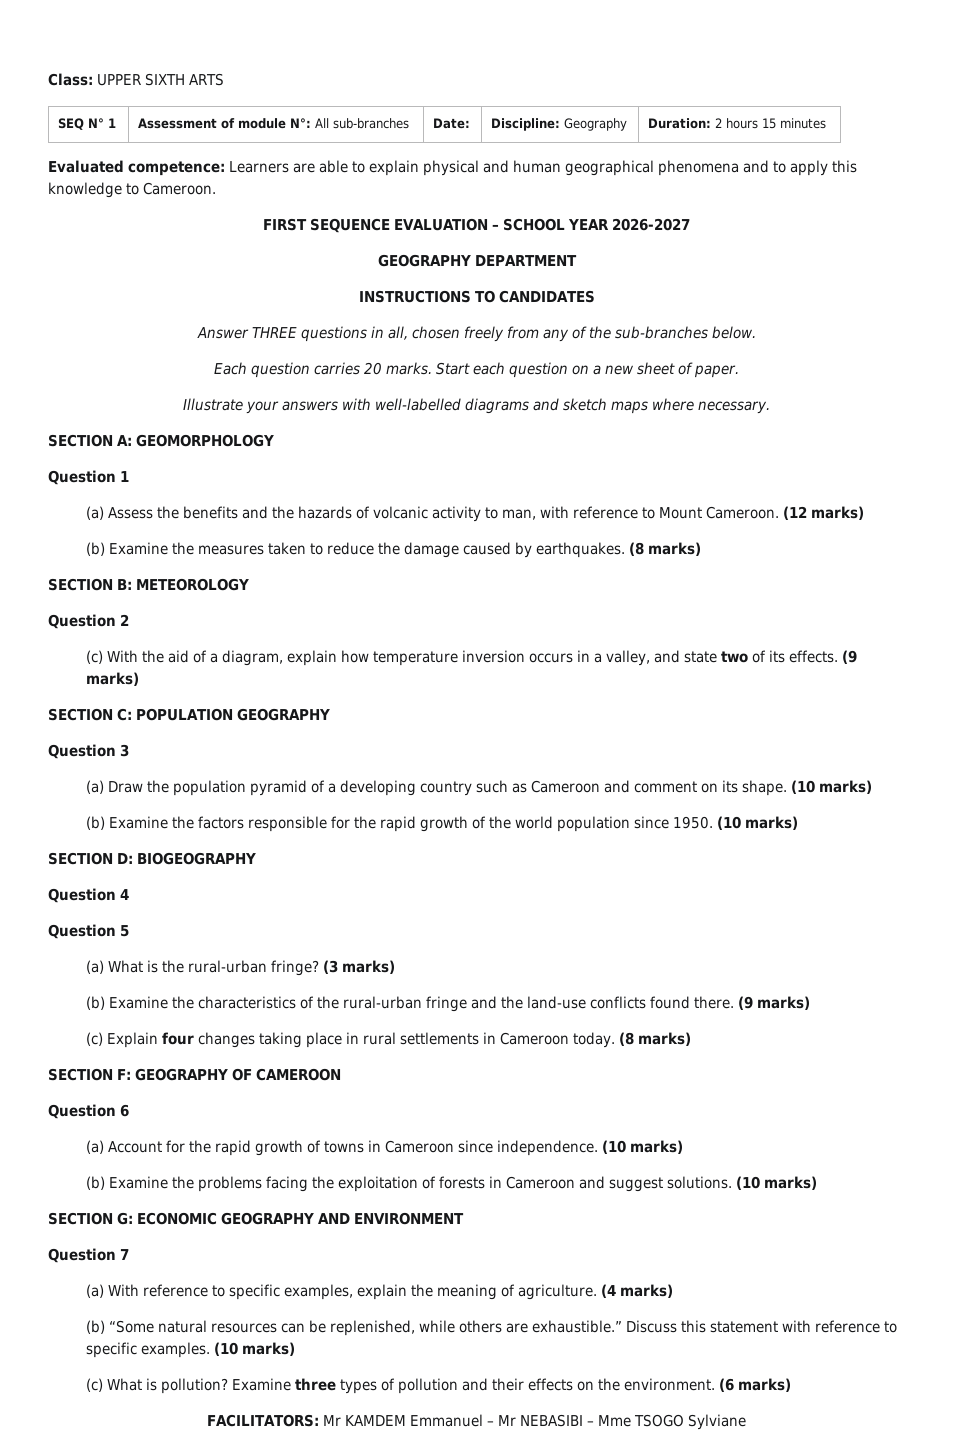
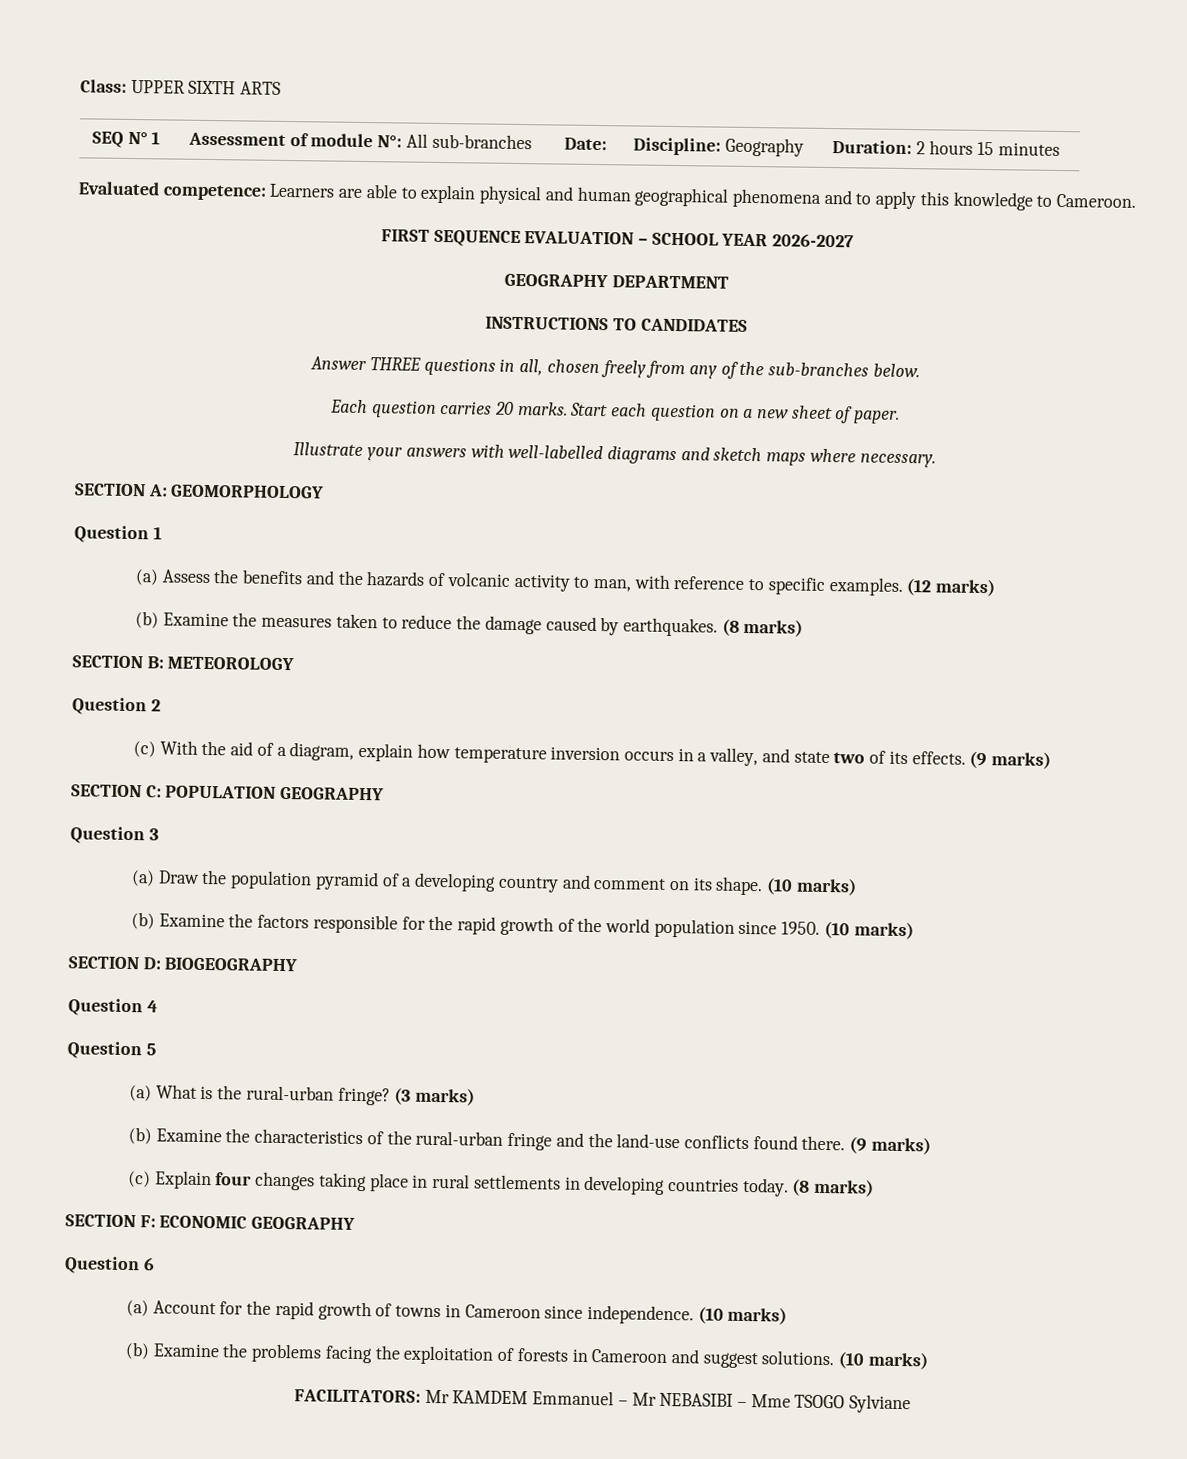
[659,506,780,519] Mount Cameroon. -> [767,577,903,596] specific examples.
[476,780,601,793] such as Cameroon -> (559, 884) none
[500,1032,570,1045] Cameroon -> [584,1175,739,1195] developing countries
[135,1068,341,1081] GEOGRAPHY OF CAMEROON -> [159,1215,356,1230] ECONOMIC GEOGRAPHY
[48,1212,464,1225] [48,1248,129,1263] [86,1284,674,1300] [86,1320,898,1336] [86,1342,296,1358] [86,1378,792,1394] // SECTION G: ECONOMIC GEOGRAPHY AND ENVIRONMENT // Question 7 // (a) With reference to specific examples, explain the meaning of agriculture. (4 marks) // (b) “Some natural resources can be replenished, while others are exhaustible.” Discuss this statement with reference to specific examples. (10 marks) // (c) What is pollution? Examine three types of pollution and their effects on the environment. (6 marks) -> (928, 1360) none

